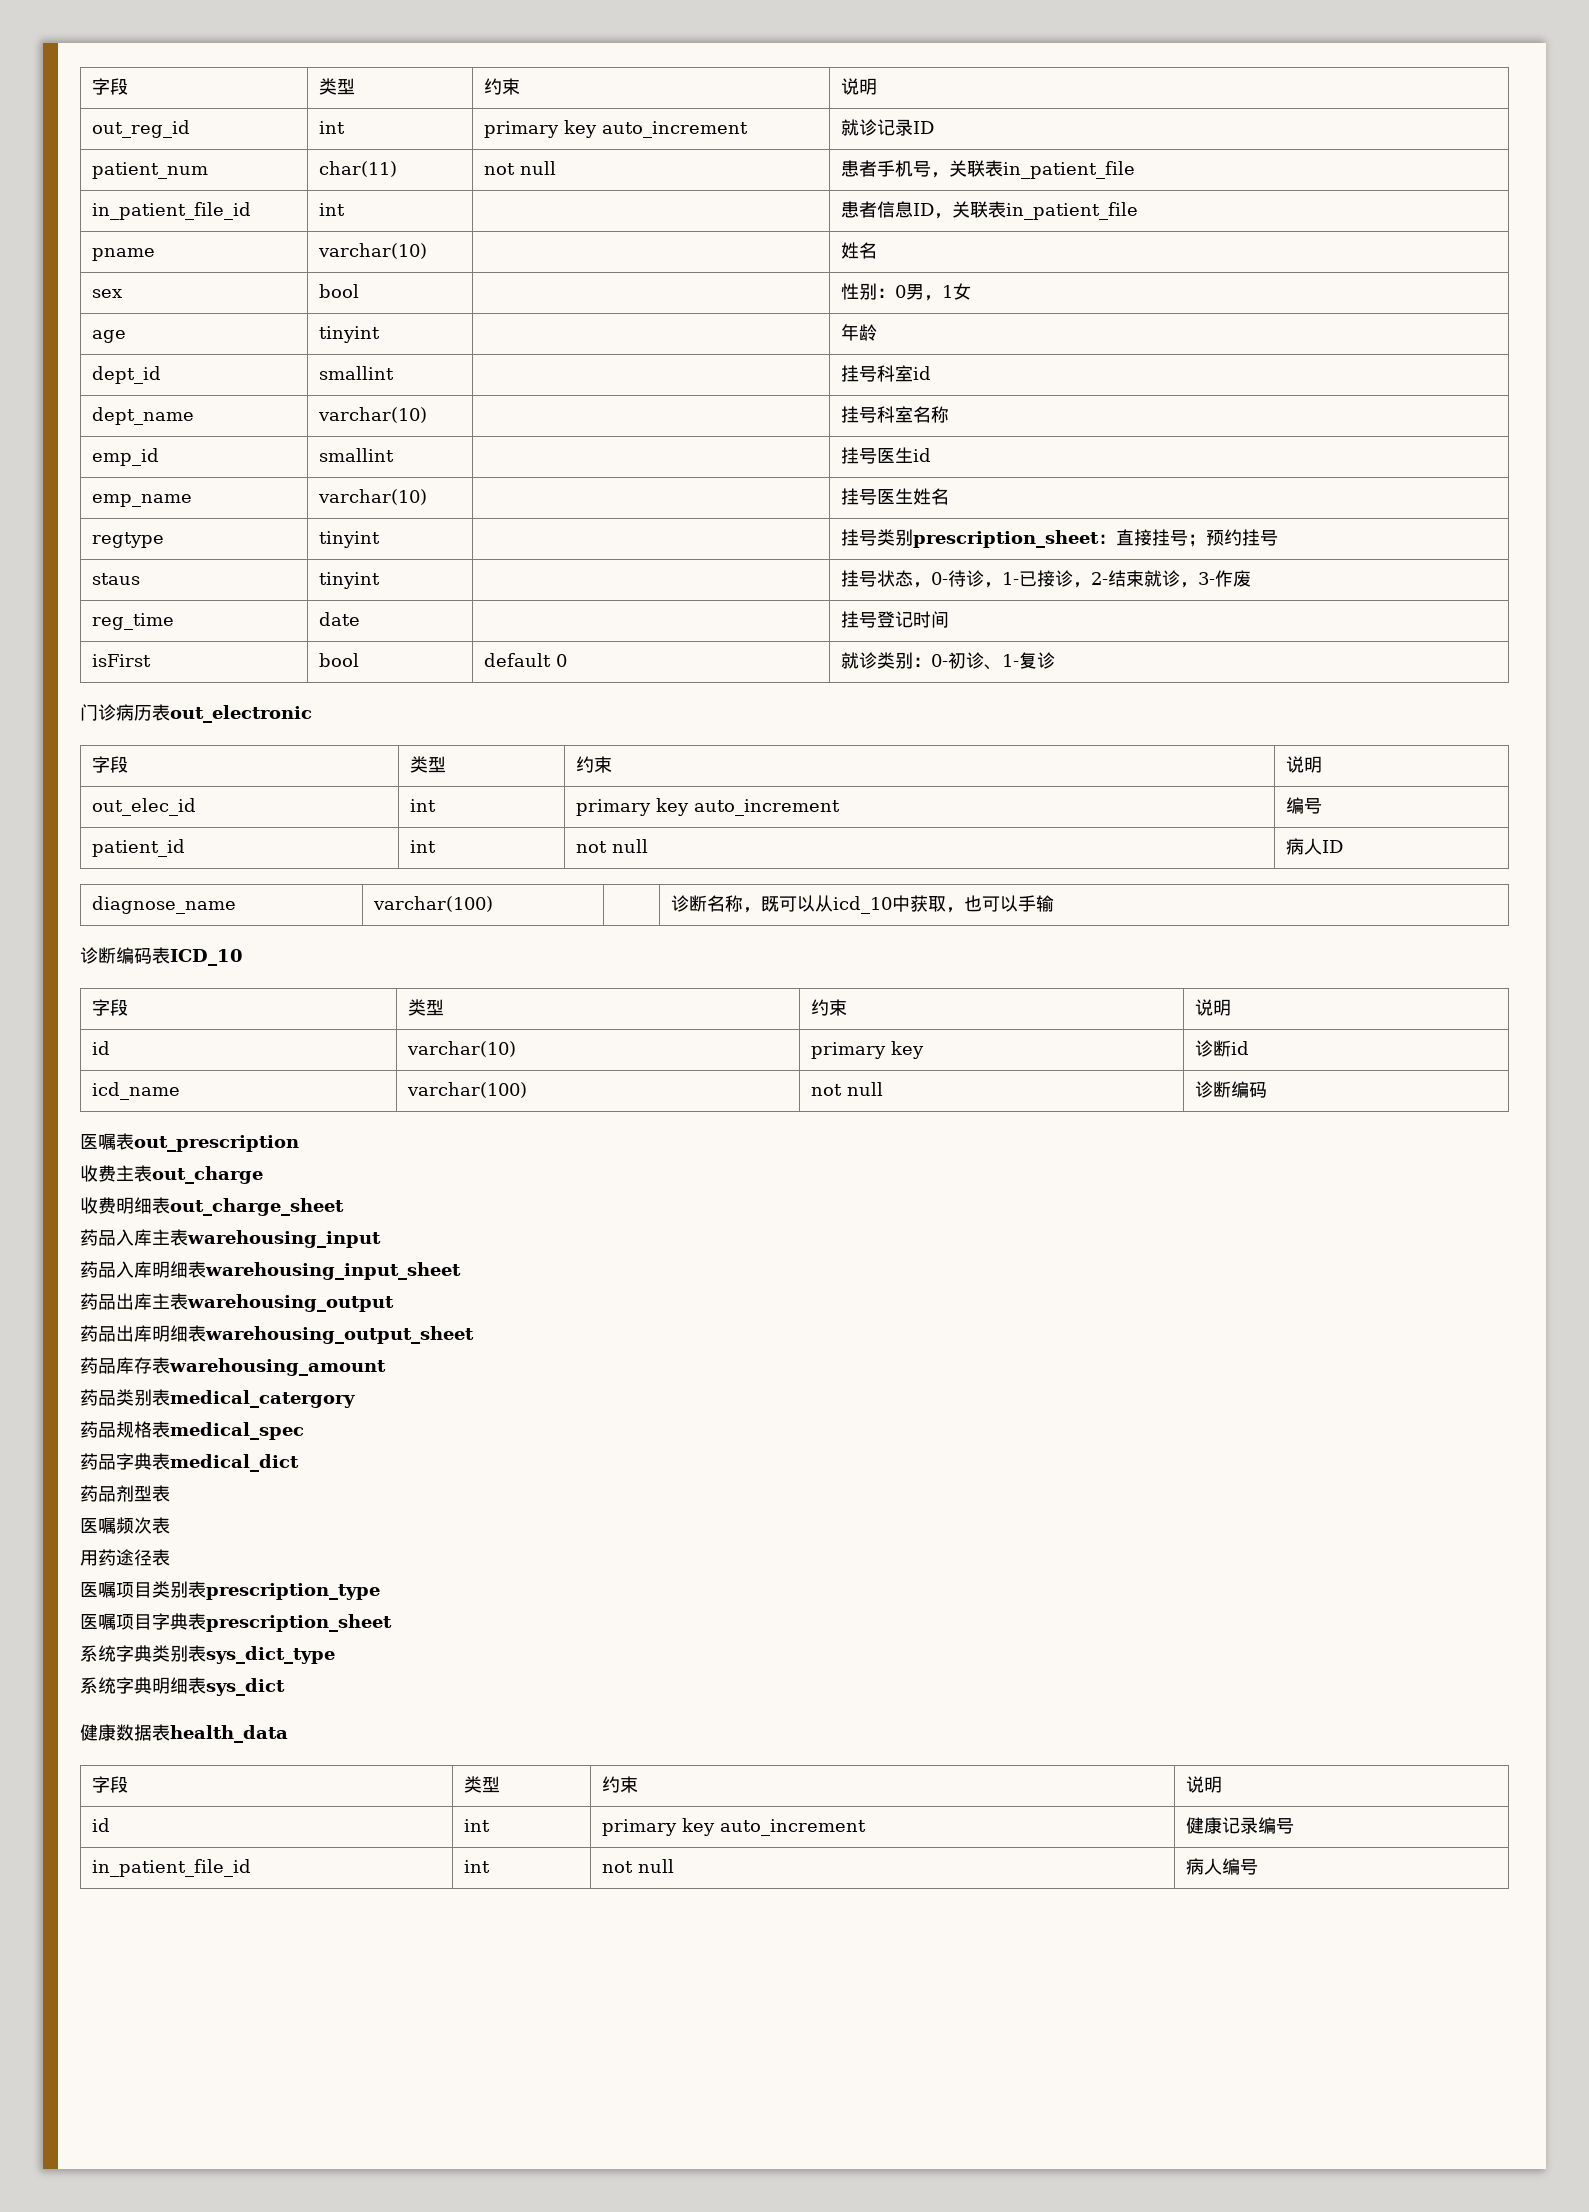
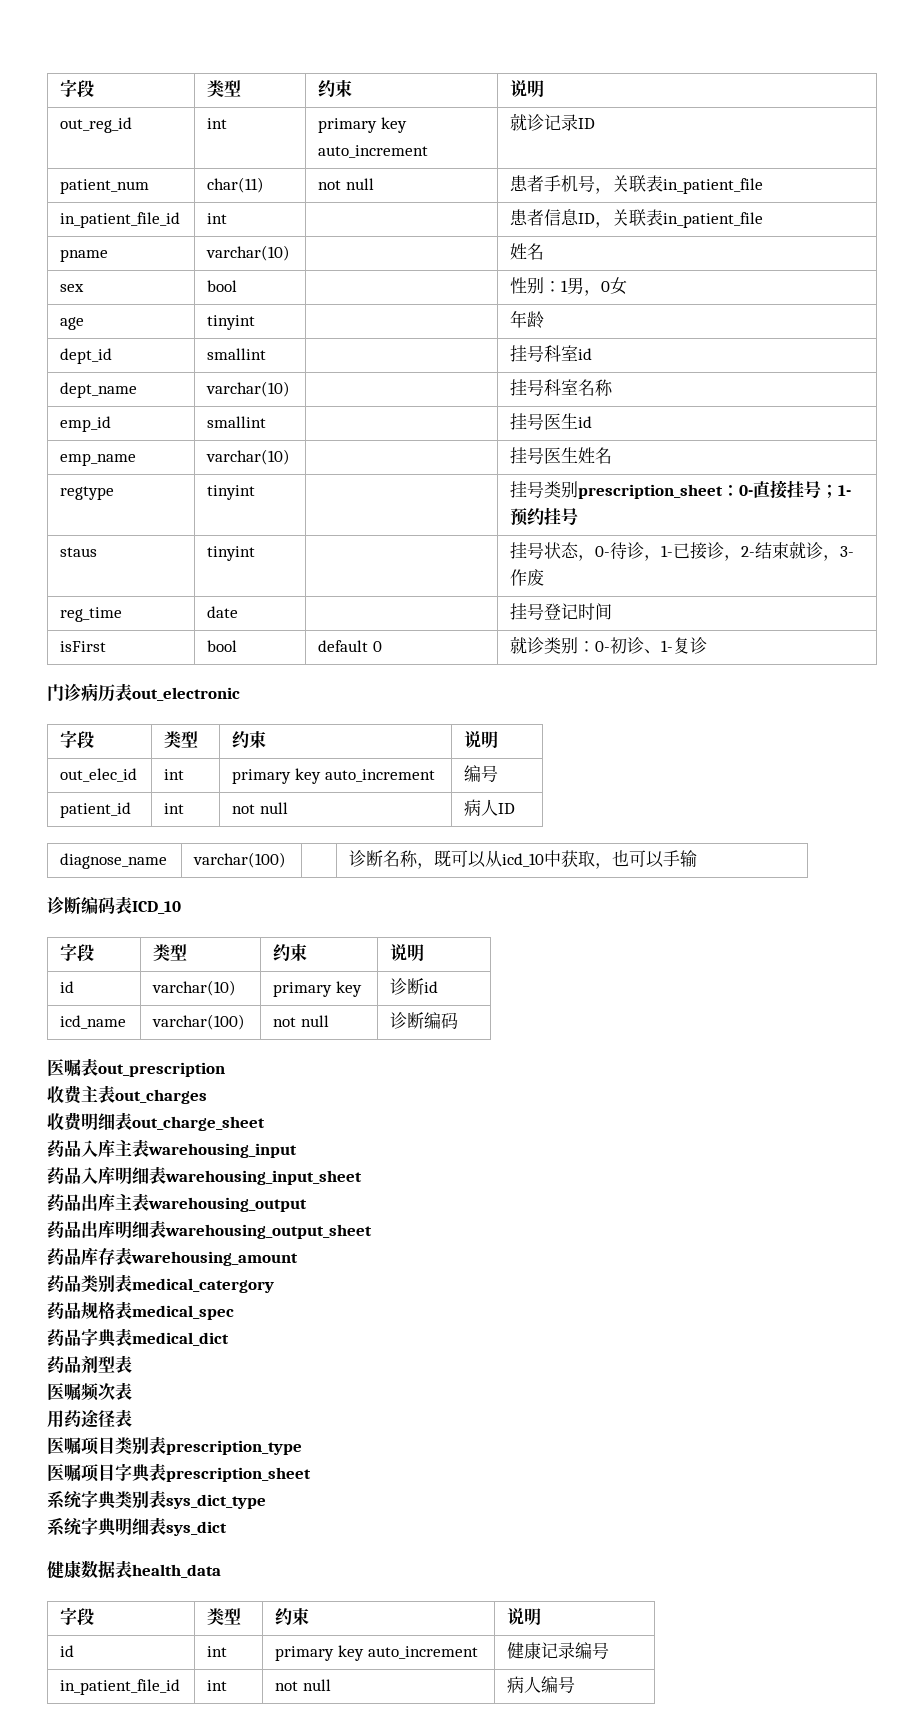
[895,284,954,301] 0男，1 -> [561,277,611,296] 1男，0
(1117, 539) none -> [739,485,754,496] 0-
(1207, 540) none -> [838,485,852,496] 1-
[152,1166,263,1184] out_charge -> [115,1089,207,1104] out_charges

